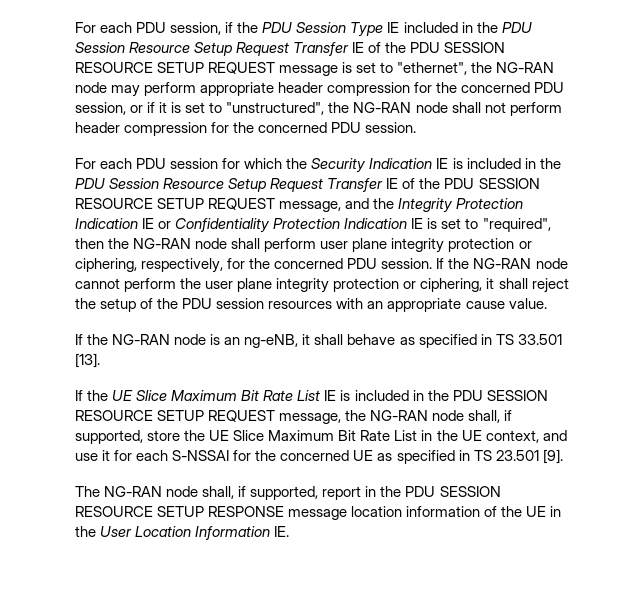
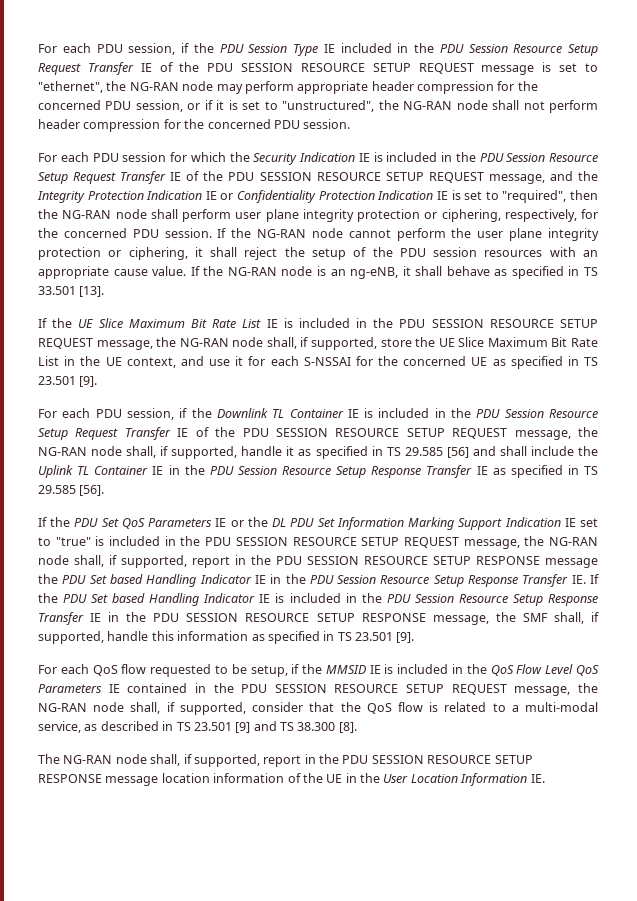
(547, 303) // -> (187, 271) none
(563, 456) none -> [38,408,598,420] [38,427,598,440] [38,446,598,459] [38,465,598,478] [38,485,105,496] [38,517,599,530] [38,536,598,549] [38,555,598,568] [38,574,599,587] [38,593,598,606] [38,612,600,625] [38,631,415,644] [38,664,599,677] [38,683,598,696] [38,702,598,715] [38,721,357,733] // For each PDU session, if the Downlink TL Container IE is included in the PDU Session Resource Setup Request Transfer IE of the PDU SESSION RESOURCE SETUP REQUEST message, the NG-RAN node shall, if supported, handle it as specified in TS 29.585 [56] and shall include the Uplink TL Container IE in the PDU Session Resource Setup Response Transfer IE as specified in TS 29.585 [56]. // If the PDU Set QoS Parameters IE or the DL PDU Set Information Marking Support Indication IE set to "true" is included in the PDU SESSION RESOURCE SETUP REQUEST message, the NG-RAN node shall, if supported, report in the PDU SESSION RESOURCE SETUP RESPONSE message the PDU Set based Handling Indicator IE in the PDU Session Resource Setup Response Transfer IE. If the PDU Set based Handling Indicator IE is included in the PDU Session Resource Setup Response Transfer IE in the PDU SESSION RESOURCE SETUP RESPONSE message, the SMF shall, if supported, handle this information as specified in TS 23.501 [9]. // For each QoS flow requested to be setup, if the MMSID IE is included in the QoS Flow Level QoS Parameters IE contained in the PDU SESSION RESOURCE SETUP REQUEST message, the NG-RAN node shall, if supported, consider that the QoS flow is related to a multi-modal service, as described in TS 23.501 [9] and TS 38.300 [8].

